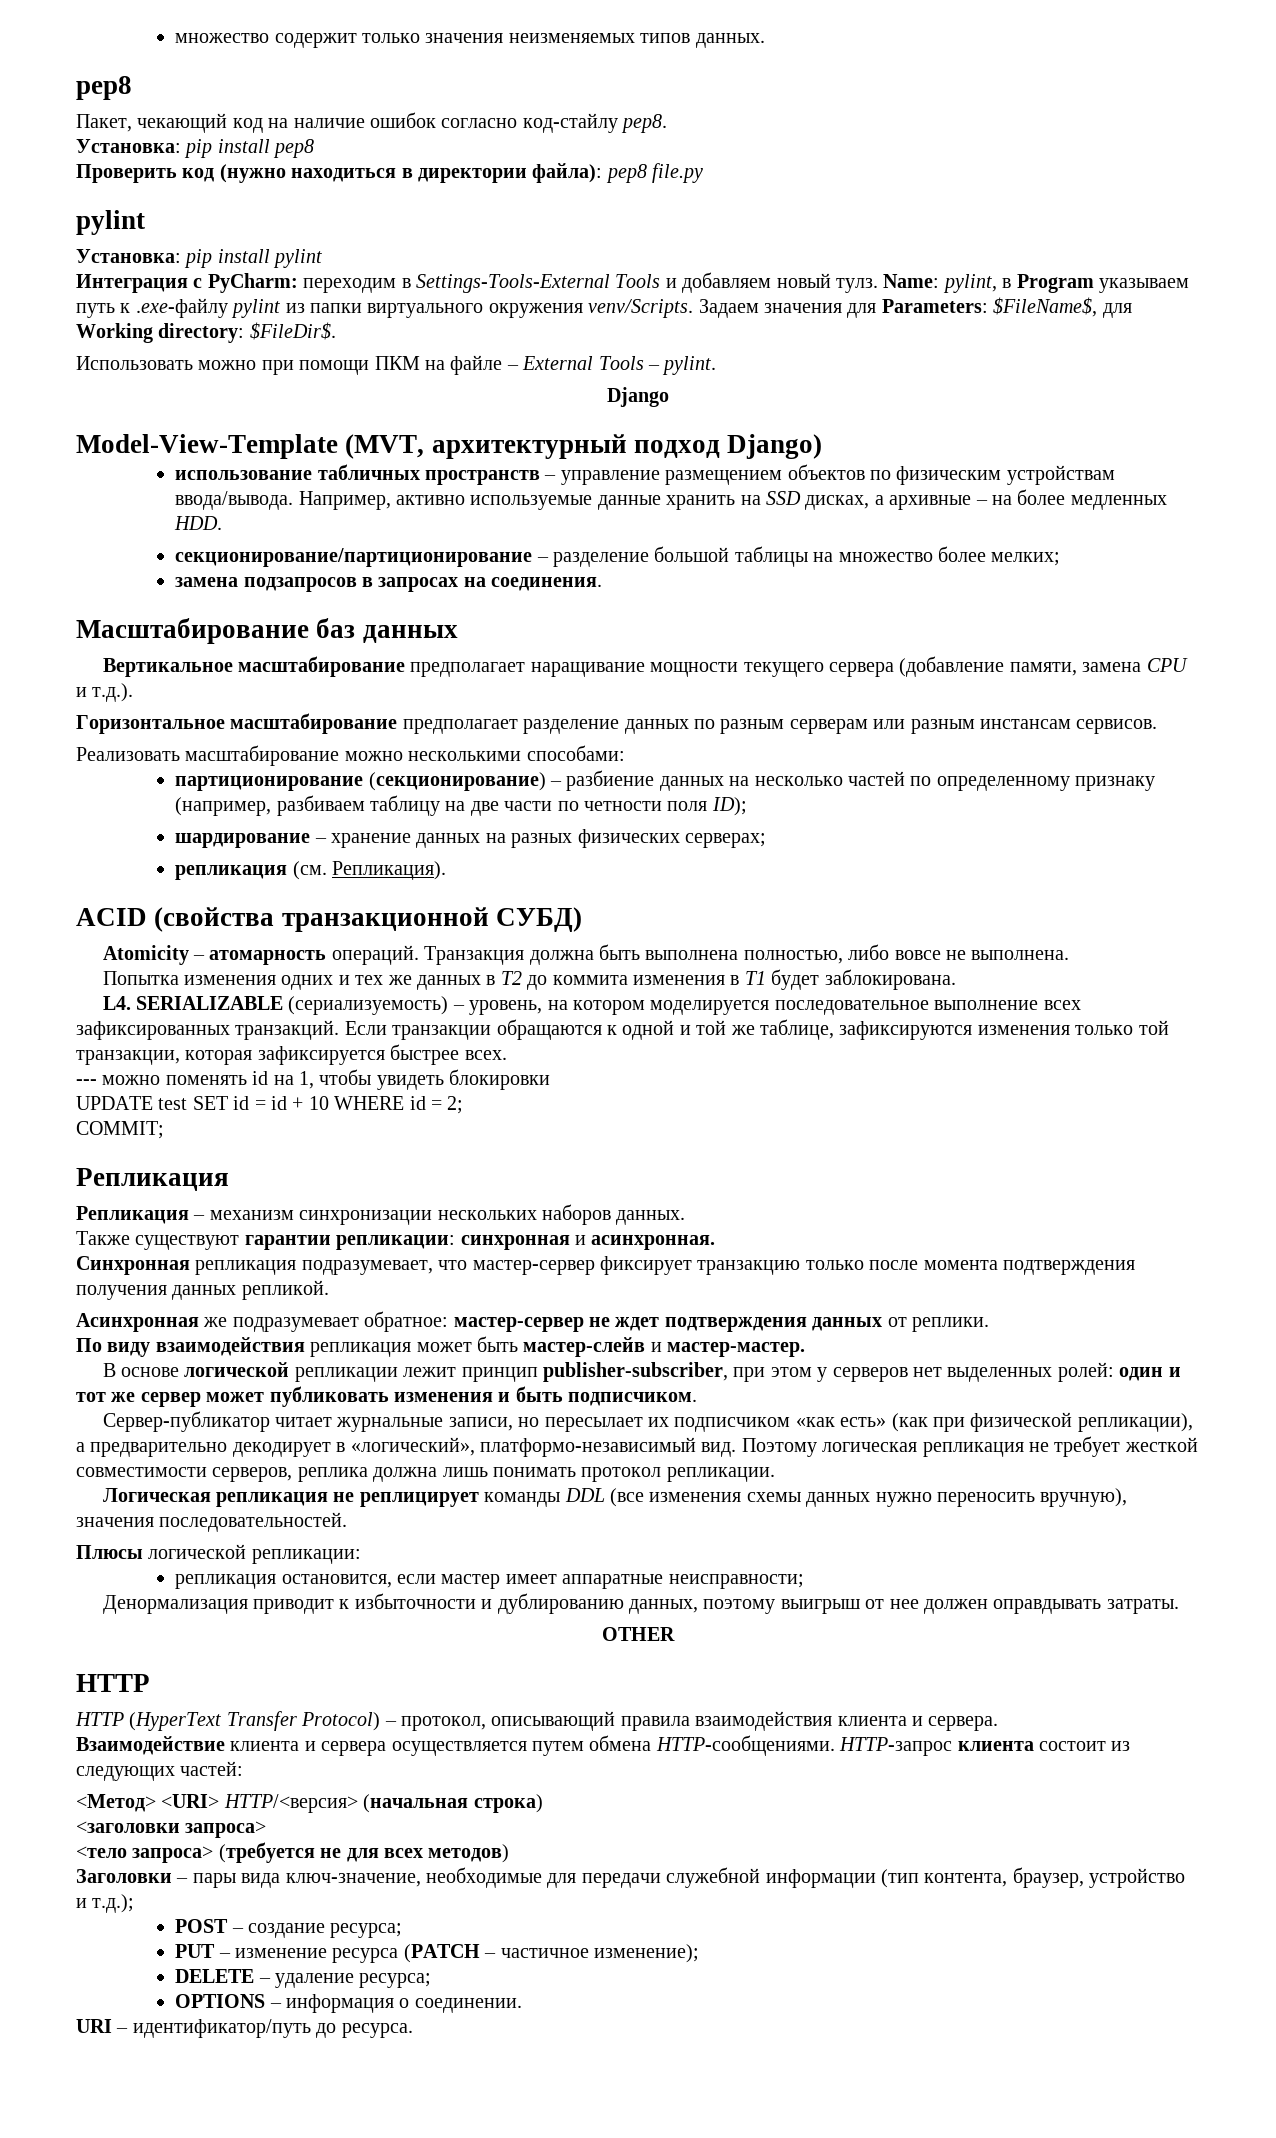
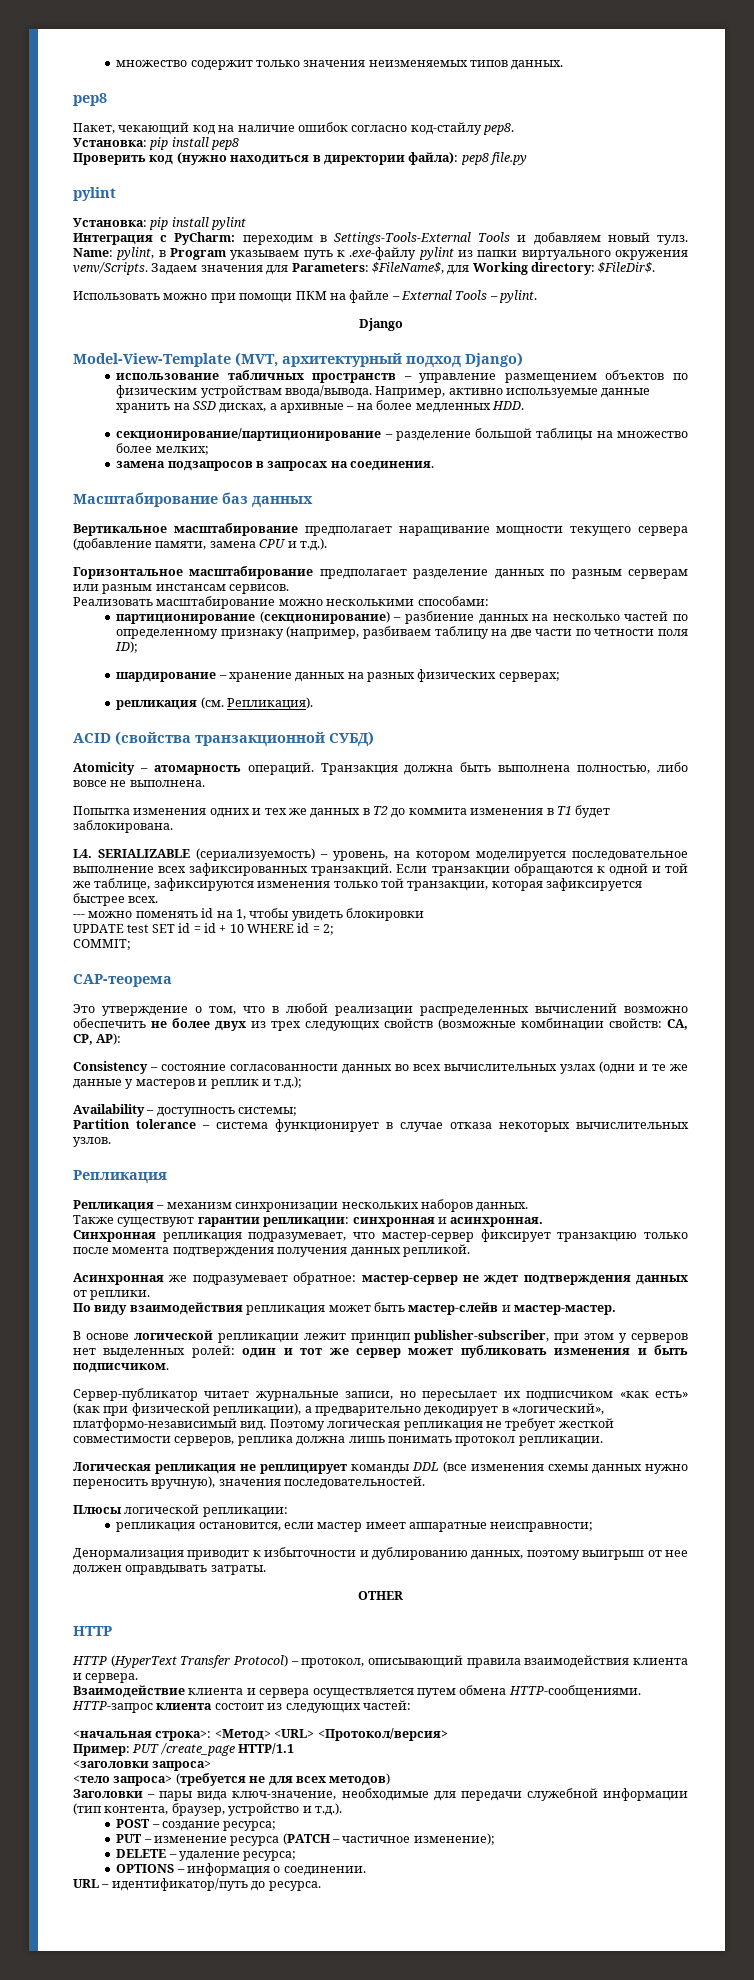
(164, 1130) none -> [73,974,172,987] [73,1003,688,1016] [73,1018,688,1031] [73,1033,122,1045] [73,1061,688,1074] [73,1076,303,1089] [73,1104,298,1117] [73,1119,689,1132] [73,1137,111,1147] // CAP-теорема // Это утверждение о том, что в любой реализации распределенных вычислений возможно обеспечить не более двух из трех следующих свойств (возможные комбинации свойств: CA, CP, AP): // Consistency – состояние согласованности данных во всех вычислительных узлах (одни и те же данные у мастеров и реплик и т.д.); // Availability – доступность системы; // Partition tolerance – система функционирует в случае отказа некоторых вычислительных узлов.
[76,1794,543,1813] <Метод> <URI> HTTP/<версия> (начальная строка) -> [73,1728,448,1741] [73,1743,295,1756] <начальная строка>: <Метод> <URL> <Протокол/версия> // Пример: PUT /create_page HTTP/1.1
[92,1894,135,1913] т.д.); -> [314,1803,342,1816] т.д.).
[76,2019,112,2033] URI -> [73,1879,99,1888] URL

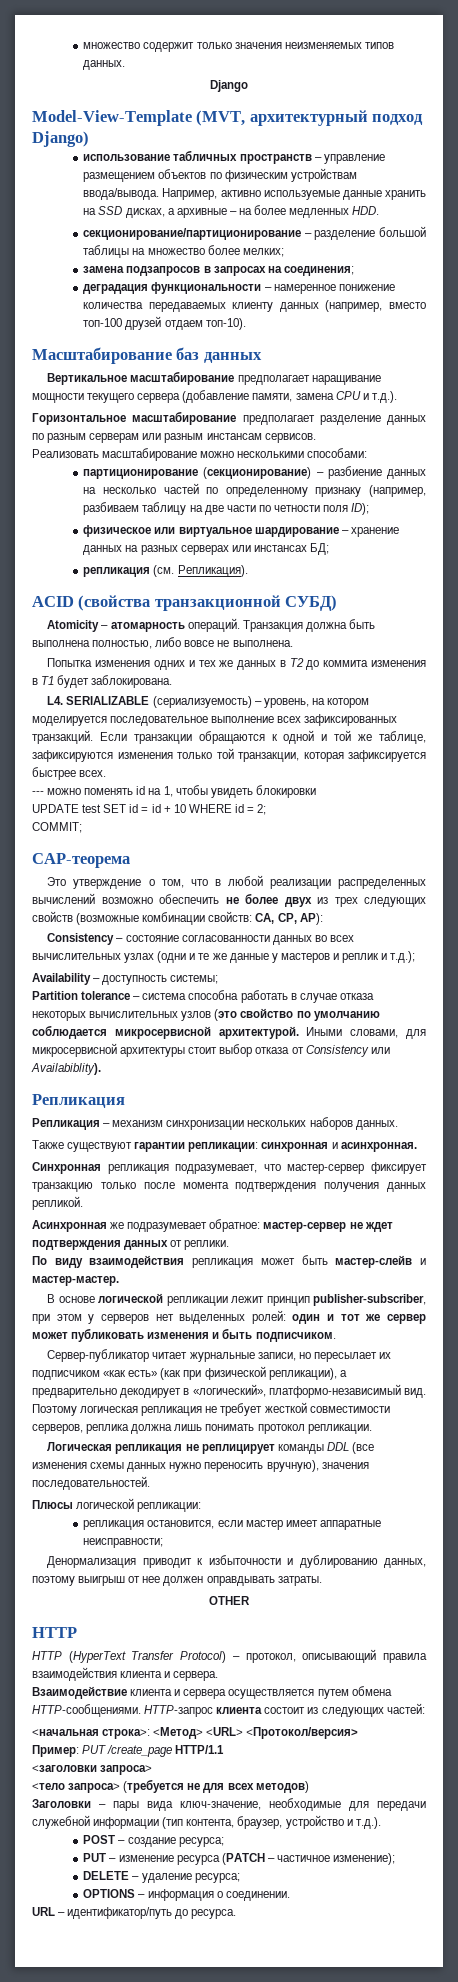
[73,93,107,106] [73,122,514,135] [73,137,240,150] [73,152,527,165] [73,187,116,201] [73,217,247,230] [73,232,688,245] [73,247,688,260] [73,262,656,275] [73,290,538,303] // pep8 // Пакет, чекающий код на наличие ошибок согласно код-стайлу pep8. // Установка: pip install pep8 // Проверить код (нужно находиться в директории файла): pep8 file.py // pylint // Установка: pip install pylint // Интеграция с PyCharm: переходим в Settings-Tools-External Tools и добавляем новый тулз. Name: pylint, в Program указываем путь к .exe-файлу pylint из папки виртуального окружения venv/Scripts. Задаем значения для Parameters: $FileName$, для Working directory: $FileDir$. // Использовать можно при помощи ПКМ на файле – External Tools – pylint. -> (126, 65) none
[350,461,435,471] соединения. -> [283,266,354,276] [83,282,395,294] [83,300,426,312] [83,316,246,330] соединения; // деградация функциональности – намеренное понижение количества передаваемых клиенту данных (например, вместо топ-100 друзей отдаем топ-10).
(139, 647) none -> [83,525,252,537] физическое или виртуальное
[417,669,560,682] физических серверах; -> [180,543,329,555] серверах или инстансах БД;
[275,1119,379,1132] функционирует -> [188,990,288,1003] способна работать
[73,1137,111,1147] узлов. -> [181,1008,380,1021] [32,1025,427,1039] [32,1043,390,1057] [31,1063,101,1075] узлов (это свойство по умолчанию соблюдается микросервисной архитектурой. Иными словами, для микросервисной архитектуры стоит выбор отказа от Consistency или Availabiblity).

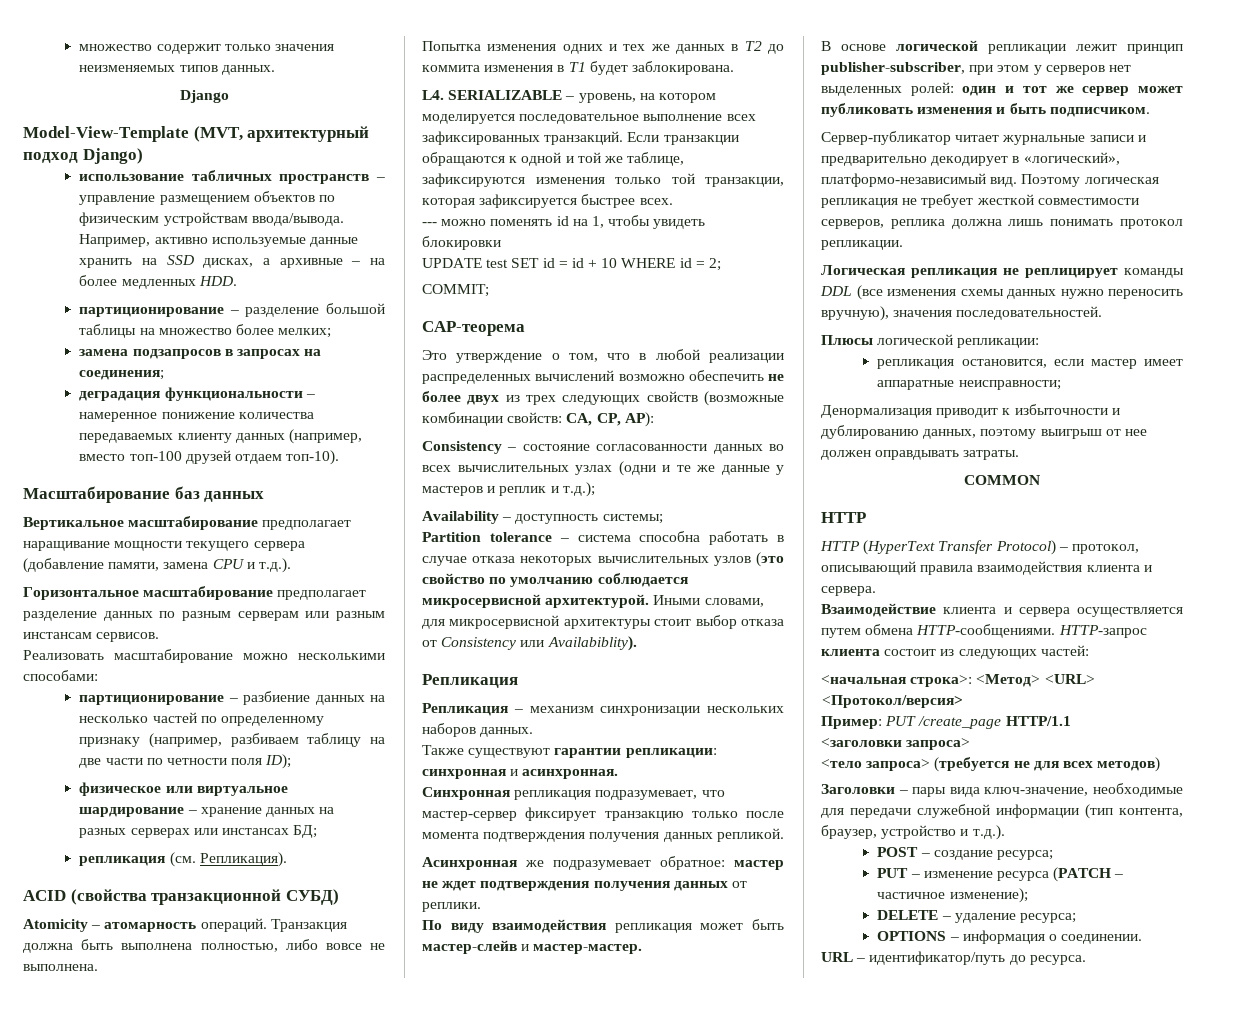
[83,228,302,240] секционирование/партиционирование -> [79,307,225,317] партиционирование
[203,467,312,479] (секционирование) -> (225, 700) none
[152,696,252,708] (сериализуемость) -> (563, 95) none
[263,1222,347,1232] мастер-сервер -> [734,860,784,870] мастер
(121, 1245) none -> [593,881,670,891] получения
[257,1352,392,1362] [32,1366,347,1380] записи, но пересылает их подписчиком «как есть» (как при физической репликации), а -> [1089,135,1146,142] записи и
[209,1596,250,1605] OTHER -> [964,475,1040,485] COMMON

